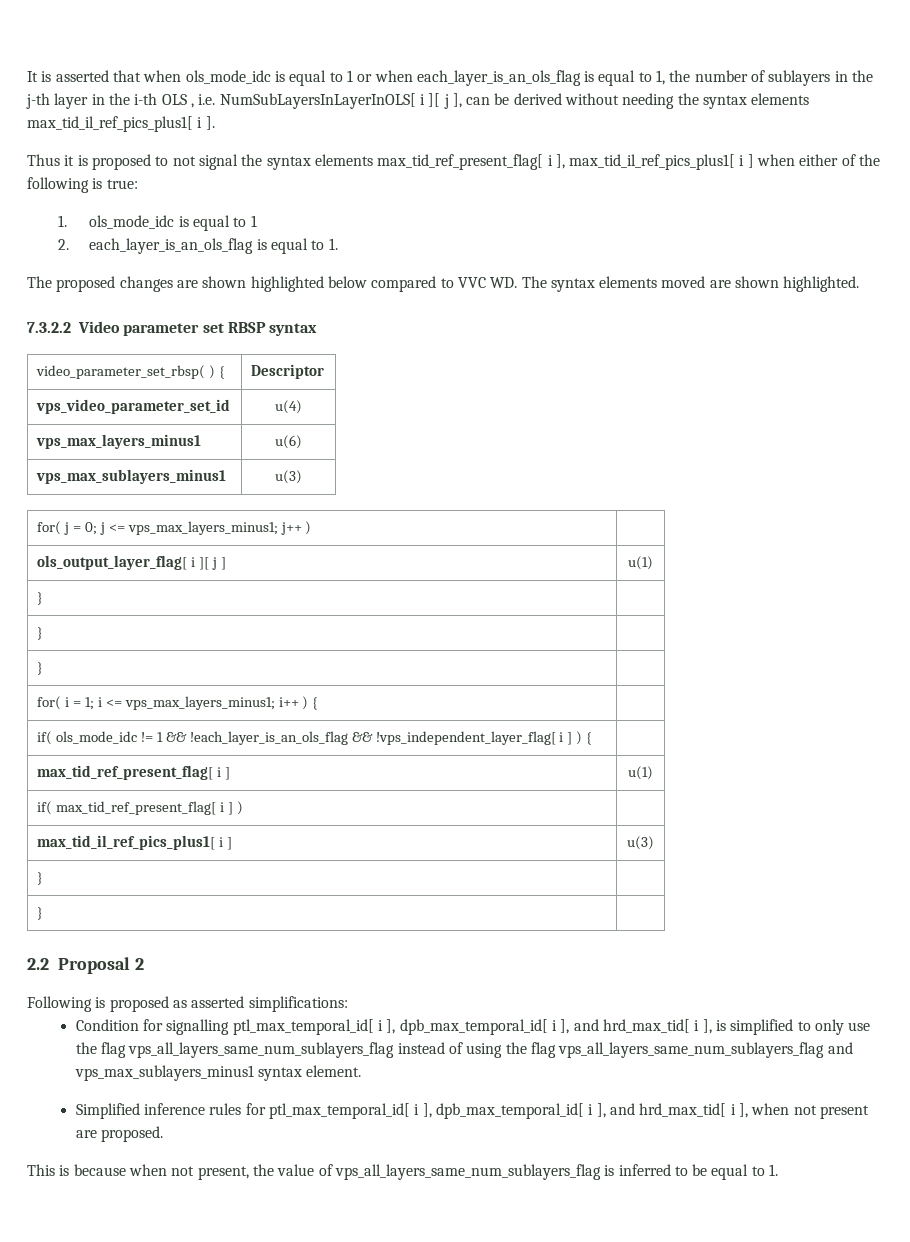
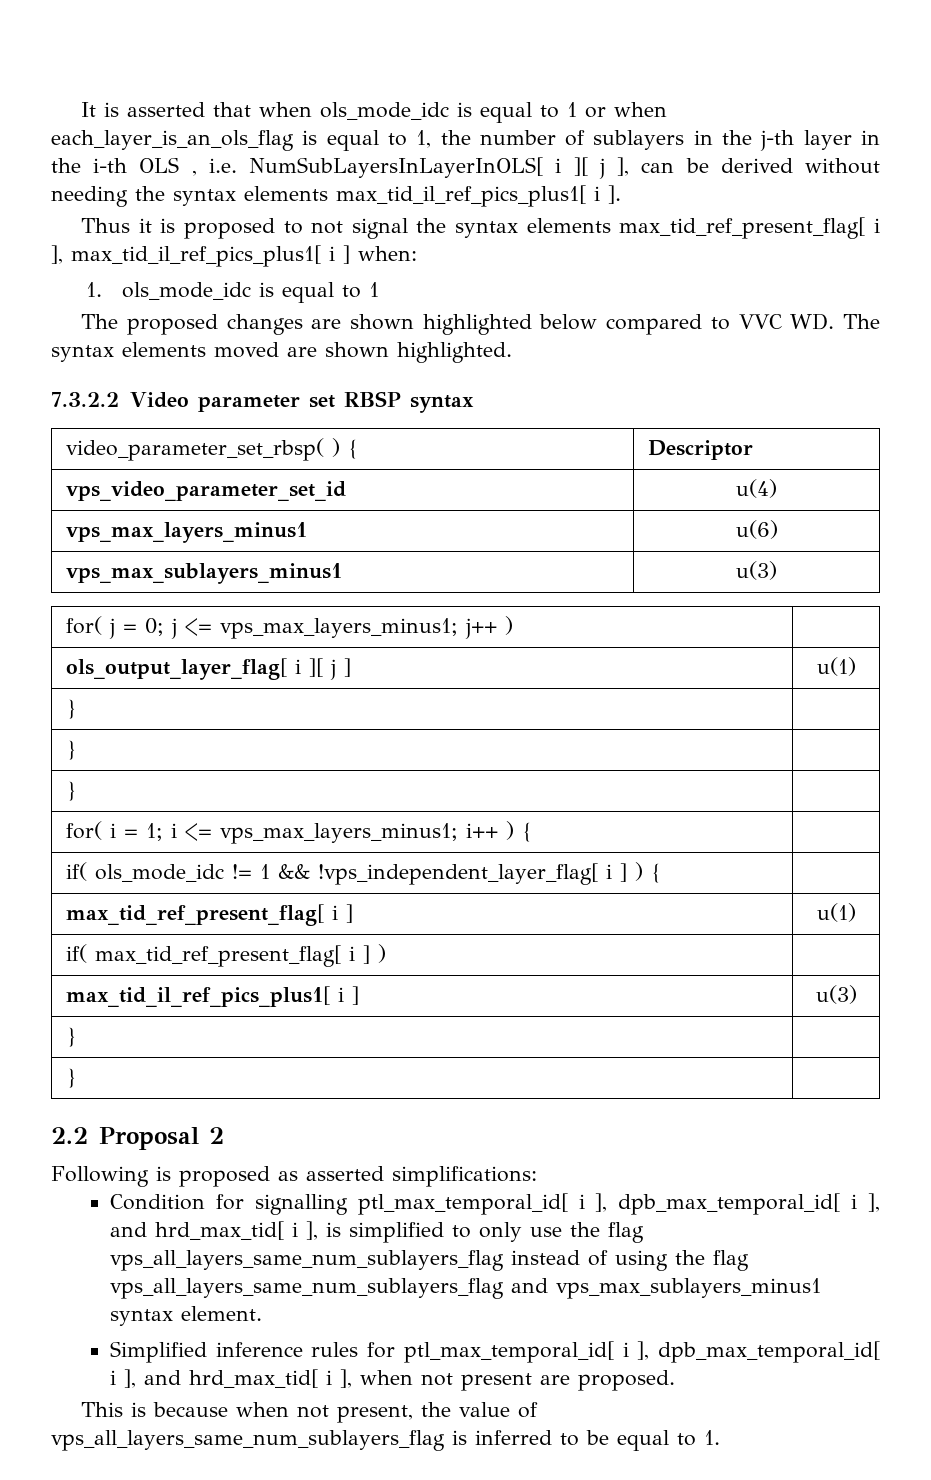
[757,154,881,166] [27,177,138,193] when either of the following is true: -> [358,246,417,261] when:
[58,238,338,254] // 2. each_layer_is_an_ols_flag is equal to 1. -> (379, 289) none
[189,731,373,745] !each_layer_is_an_ols_flag && -> (311, 871) none

